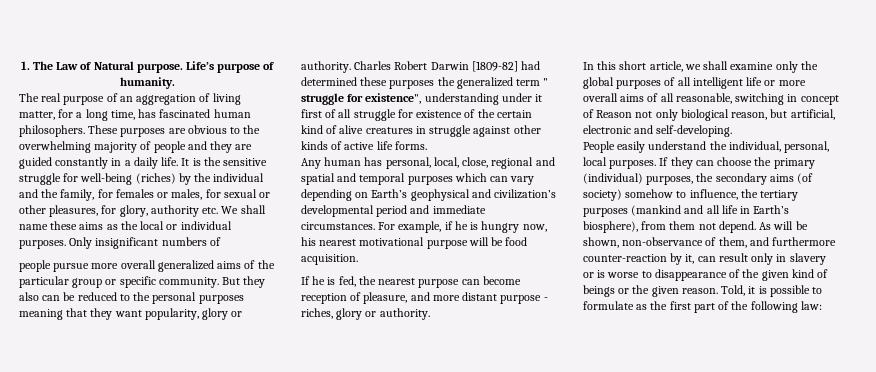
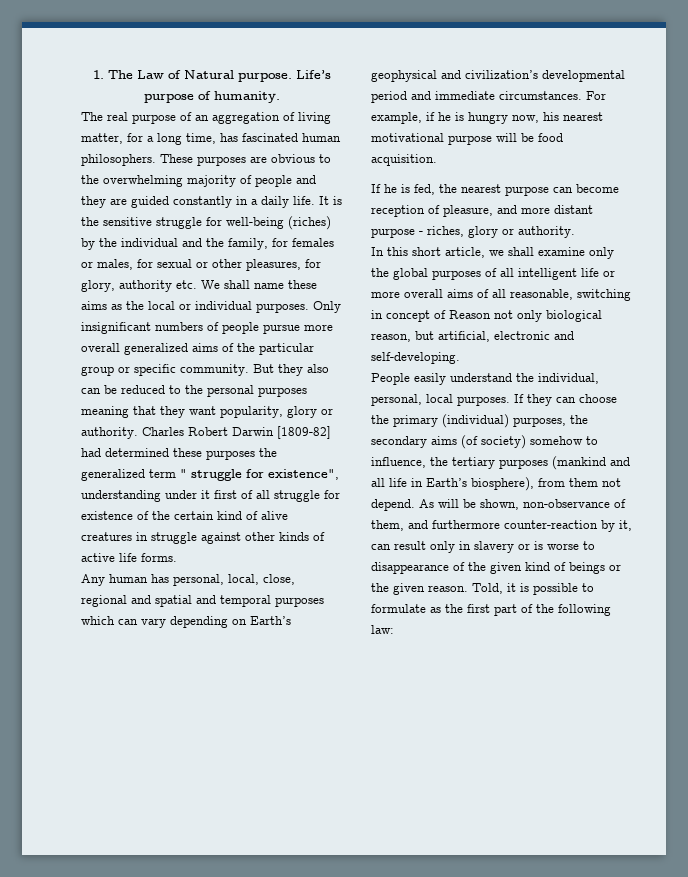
(221, 241) // -> (219, 326) none

